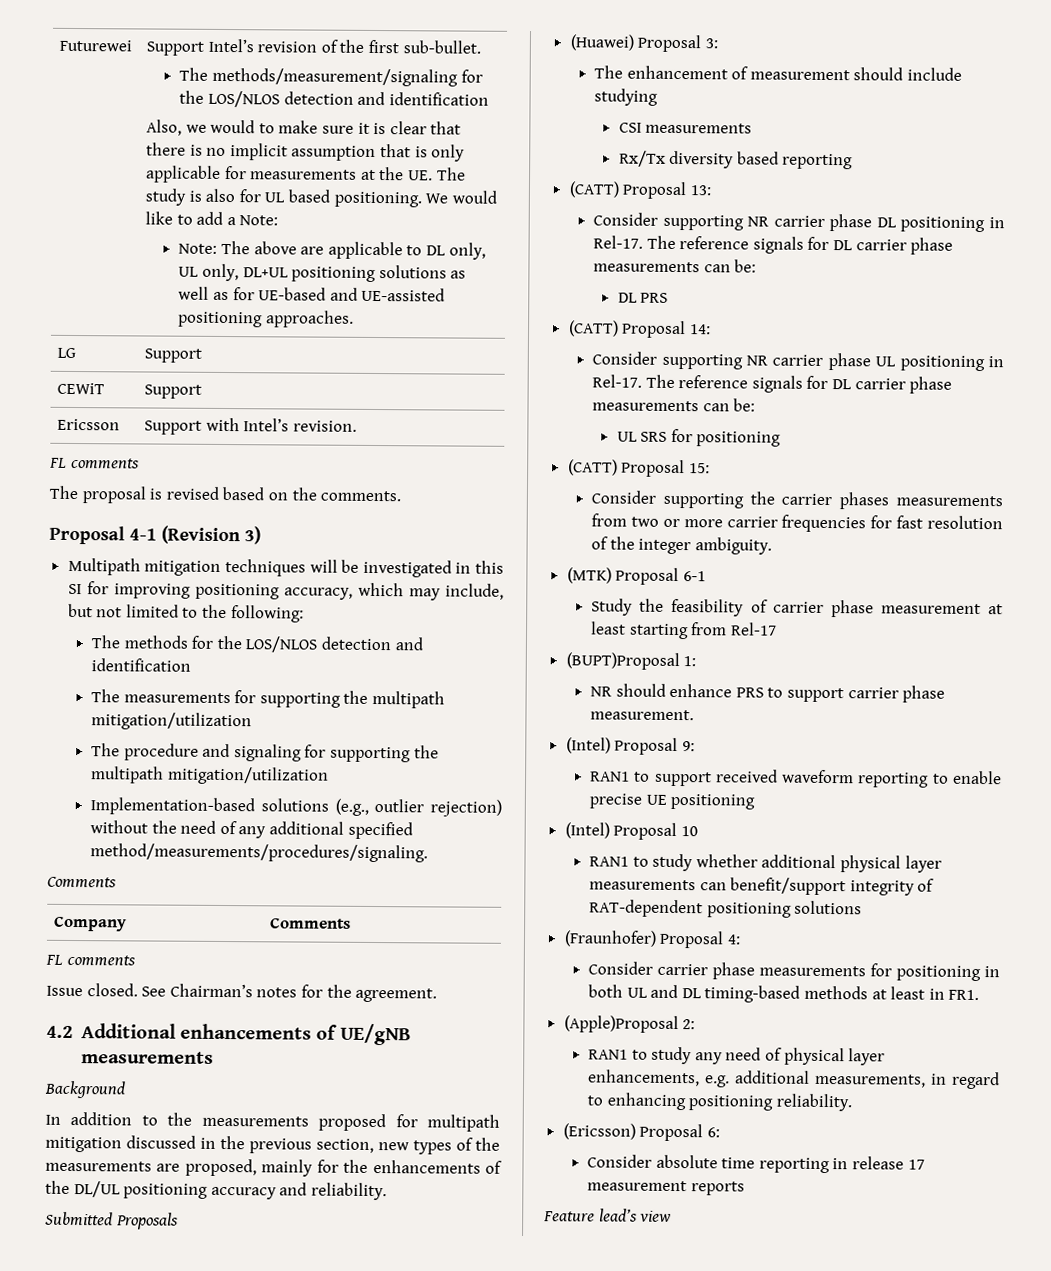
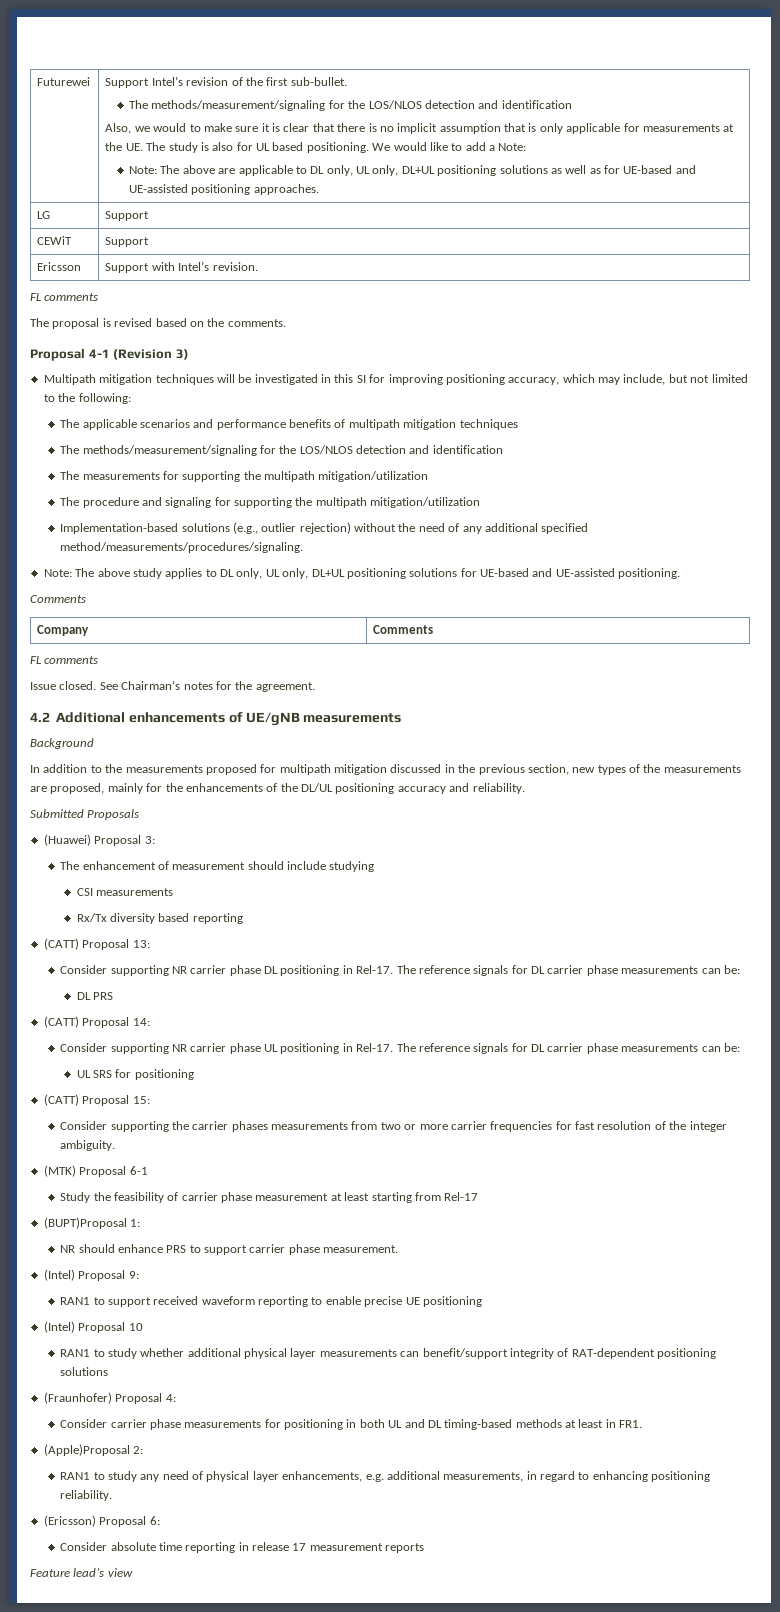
[123,635,188,649] methods -> [82,419,518,430] [60,445,257,456] applicable scenarios and performance benefits of multipath mitigation techniques // The methods/measurement/signaling
(429, 853) none -> [43,568,681,579] // Note: The above study applies to DL only, UL only, DL+UL positioning solutions for UE-based and UE-assisted positioning.

